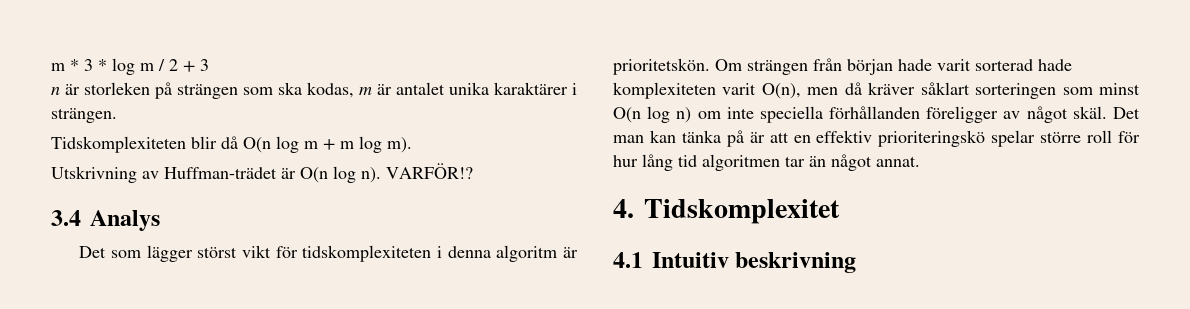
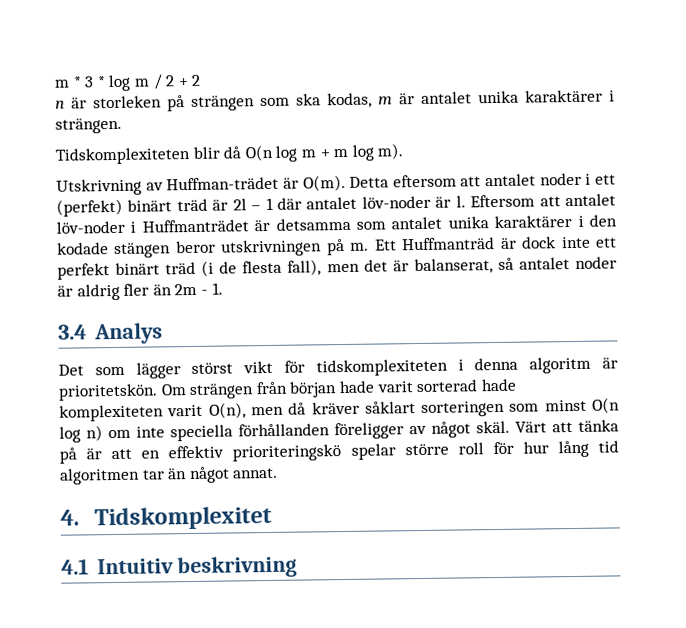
[200,59,209,71] 3 -> [191,74,202,86] 2
[300,163,473,183] O(n log n). VARFÖR!? -> [302,172,616,192] [56,193,616,217] [56,214,617,234] [57,236,617,258] [57,256,617,280] [57,282,223,301] O(m). Detta eftersom att antalet noder i ett (perfekt) binärt träd är 2l – 1 där antalet löv-noder är l. Eftersom att antalet löv-noder i Huffmanträdet är detsamma som antalet unika karaktärer i den kodade stängen beror utskrivningen på m. Ett Huffmanträd är dock inte ett perfekt binärt träd (i de flesta fall), men det är balanserat, så antalet noder är aldrig fler än 2m - 1.
[1113,107,1140,119] [613,130,676,143] Det man kan -> [515,421,573,433] Värt att

